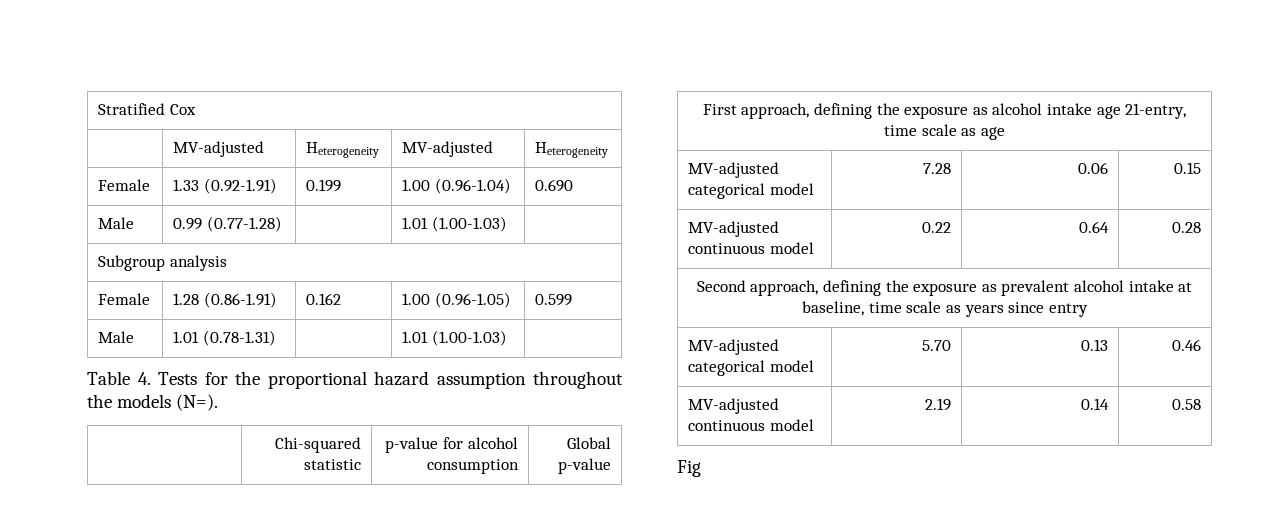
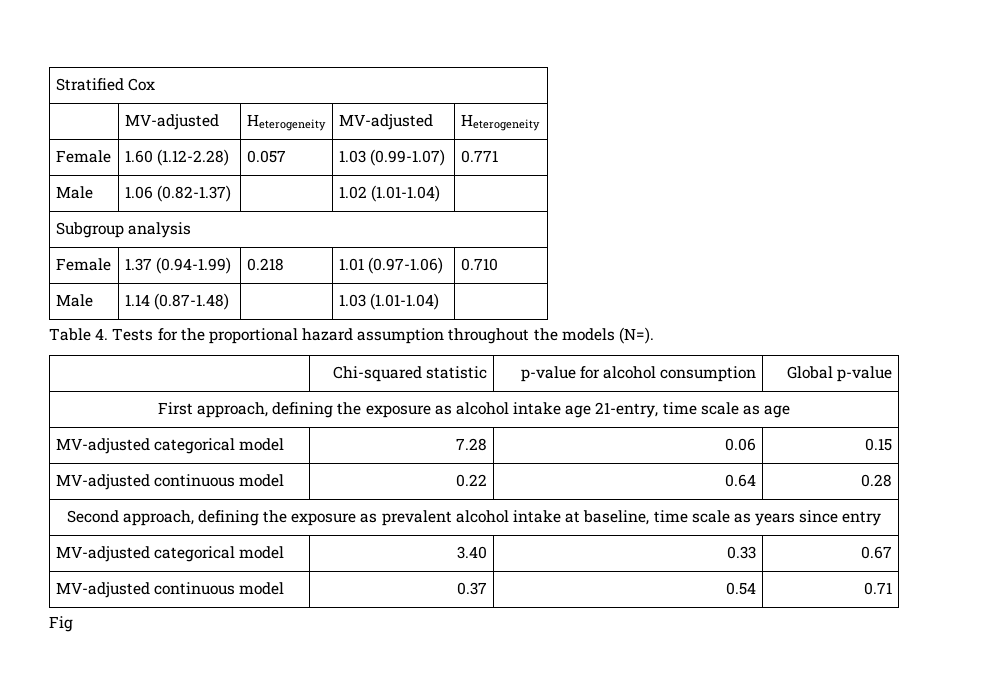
[173,178,278,194] [306,179,342,192] [402,178,512,194] [535,179,574,192] [98,217,135,229] [173,216,283,232] [402,216,508,232] [98,255,228,271] [98,293,151,305] [173,292,278,308] [306,293,342,305] [402,292,512,308] [535,294,573,306] [98,331,135,343] [173,330,277,346] [402,330,508,346] 1.33 (0.92-1.91) | 0.199 | 1.00 (0.96-1.04) | 0.690 // Male | 0.99 (0.77-1.28) | | 1.01 (1.00-1.03) | // Subgroup analysis // Female | 1.28 (0.86-1.91) | 0.162 | 1.00 (0.96-1.05) | 0.599 // Male | 1.01 (0.78-1.31) | | 1.01 (1.00-1.03) -> [124,149,229,166] [246,150,286,163] [338,149,445,166] [460,150,498,163] [55,186,93,199] [124,185,231,202] [338,185,440,202] [55,222,191,238] [55,258,111,271] [124,257,231,274] [246,258,284,271] [338,257,443,274] [460,258,498,271] [55,294,93,307] [124,293,229,310] [338,293,439,310] 1.60 (1.12-2.28) | 0.057 | 1.03 (0.99-1.07) | 0.771 // Male | 1.06 (0.82-1.37) | | 1.02 (1.01-1.04) | // Subgroup analysis // Female | 1.37 (0.94-1.99) | 0.218 | 1.01 (0.97-1.06) | 0.710 // Male | 1.14 (0.87-1.48) | | 1.03 (1.01-1.04)
[921,340,951,351] [1080,339,1108,351] [1171,339,1201,351] [688,398,780,414] [688,419,815,431] [924,398,951,411] [1080,398,1109,410] [1171,399,1201,410] 5.70 | 0.13 | 0.46 // MV-adjusted continuous model | 2.19 | 0.14 | 0.58 -> [457,546,488,559] [727,546,757,559] [861,546,893,559] [55,582,285,598] [457,582,488,595] [726,582,757,595] [864,582,893,595] 3.40 | 0.33 | 0.67 // MV-adjusted continuous model | 0.37 | 0.54 | 0.71

